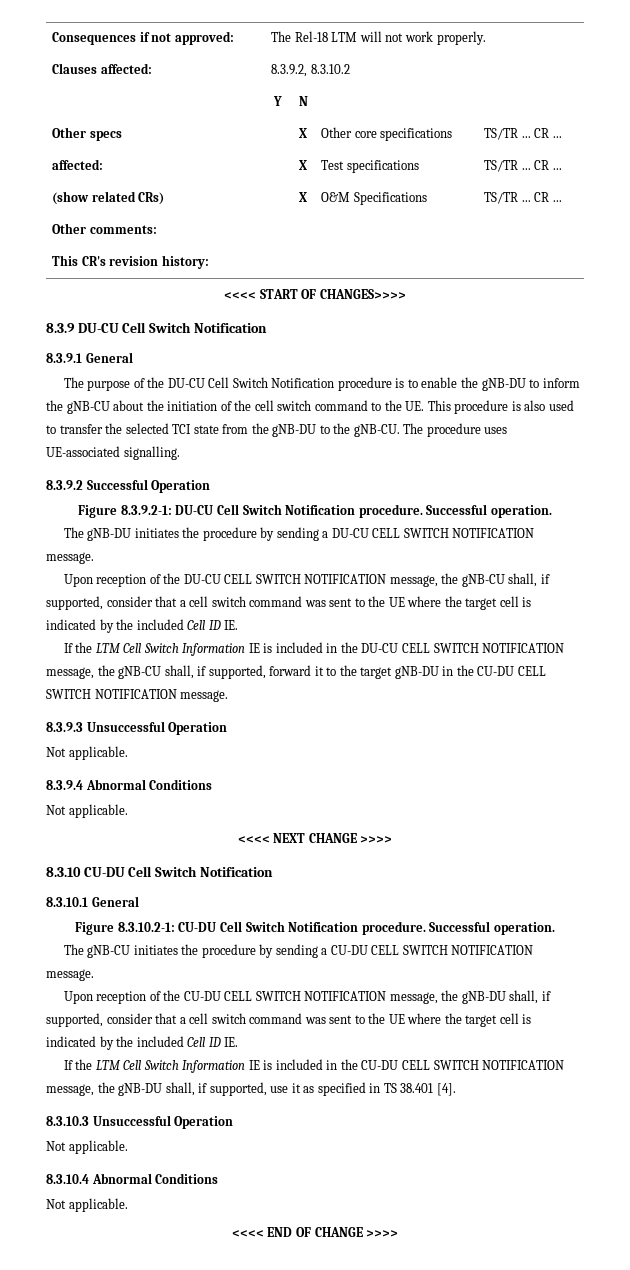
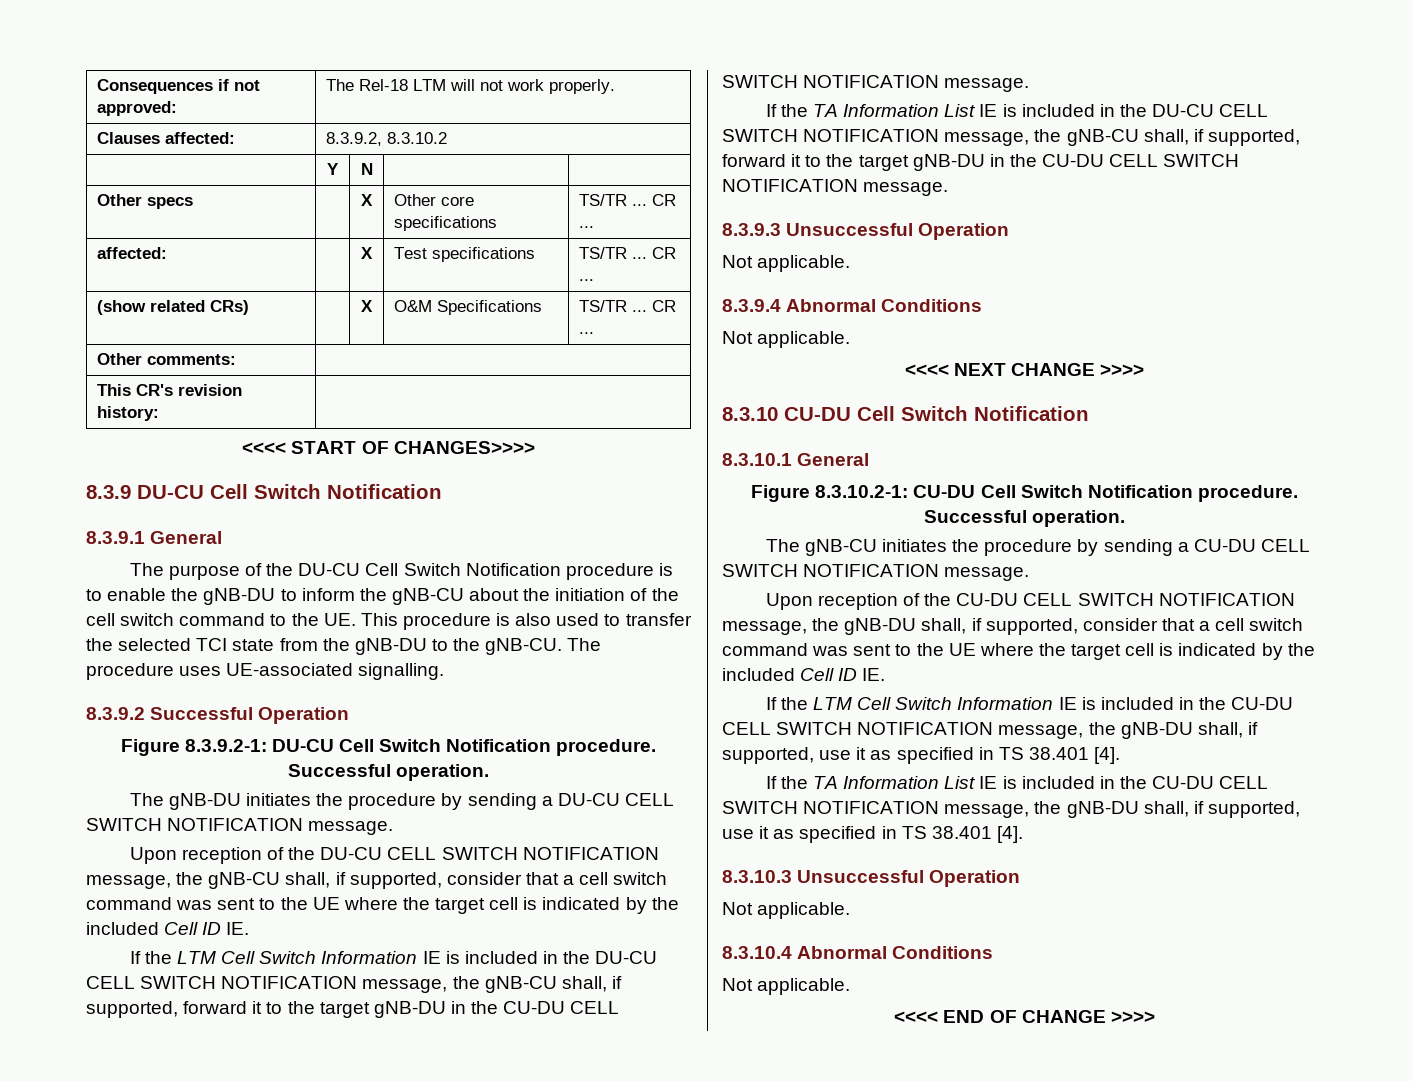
(229, 696) none -> [765,104,1269,117] [722,129,1300,146] [722,154,1240,171] [722,179,949,196] // If the TA Information List IE is included in the DU-CU CELL SWITCH NOTIFICATION message, the gNB-CU shall, if supported, forward it to the target gNB-DU in the CU-DU CELL SWITCH NOTIFICATION message.
(456, 1089) none -> [765,776,1269,789] [722,801,1300,818] [722,826,1023,843] // If the TA Information List IE is included in the CU-DU CELL SWITCH NOTIFICATION message, the gNB-DU shall, if supported, use it as specified in TS 38.401 [4].

